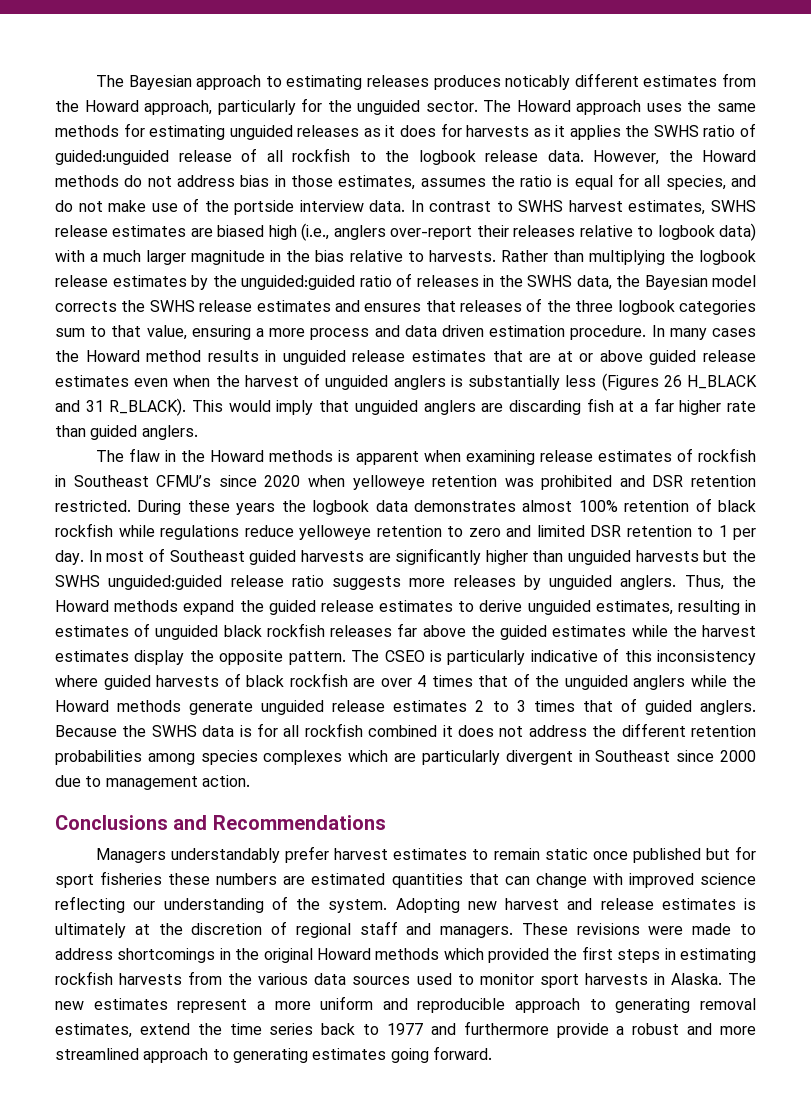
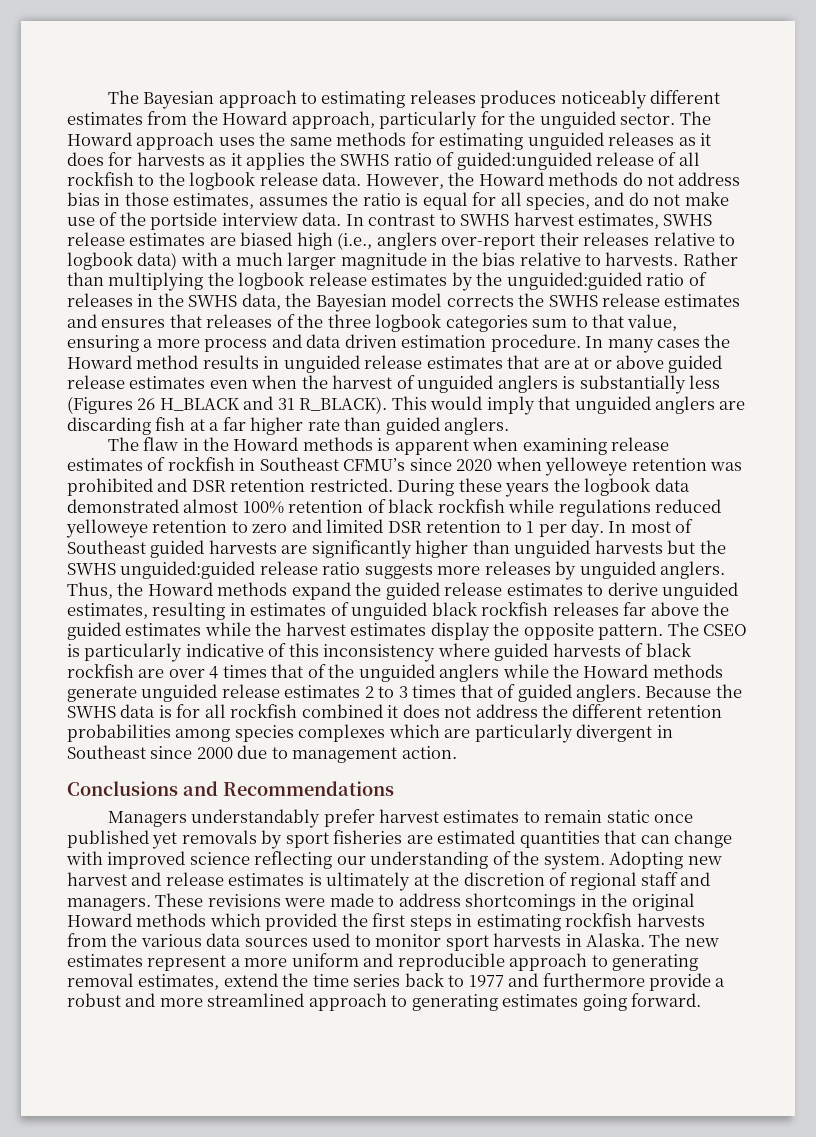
[505,75,571,90] noticably -> [560,90,647,109] noticeably
[413,500,516,512] demonstrates -> [67,499,179,513] demonstrated
[244,525,294,537] reduce -> [655,499,722,513] reduced
[705,846,756,860] [55,871,278,888] but for sport fisheries these numbers -> [152,830,403,849] yet removals by sport fisheries

